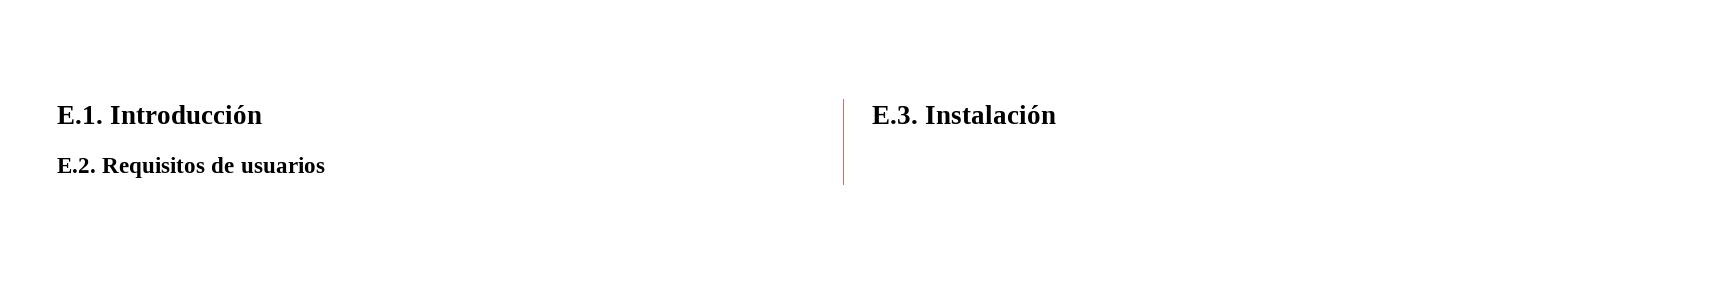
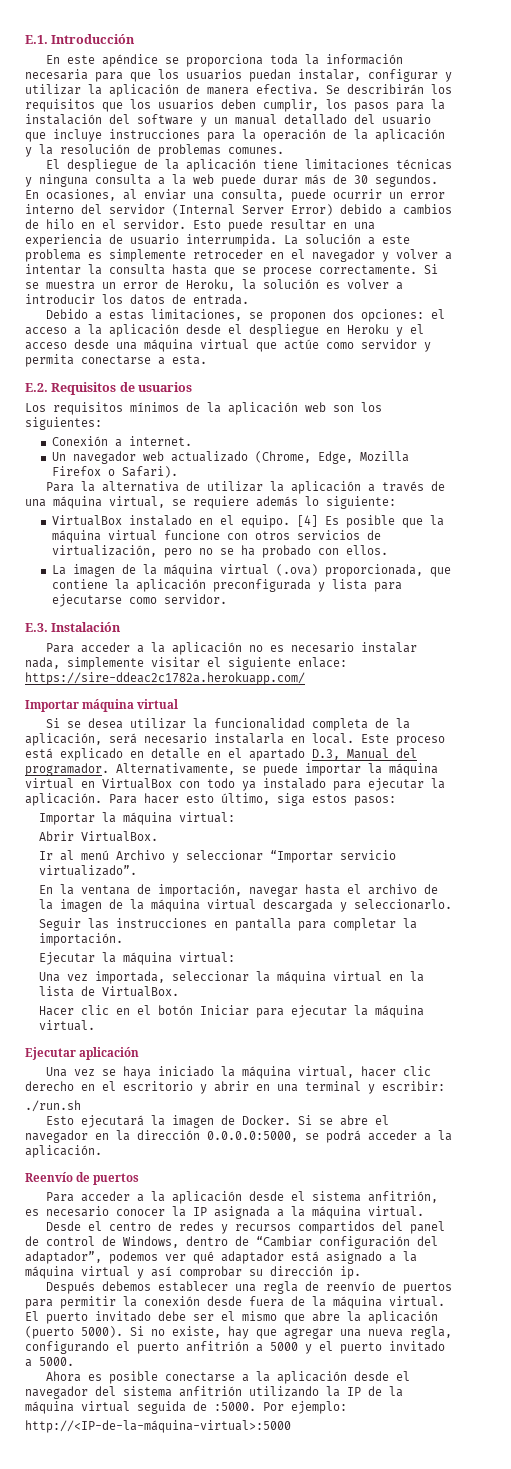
[57,157,325,178] [872,105,1057,124] E.2. Requisitos de usuarios // E.3. Instalación -> [45,54,403,67] [25,69,452,82] [25,84,452,97] [25,99,445,112] [25,114,431,127] [25,129,445,142] [25,144,284,157] [45,159,452,172] [25,174,438,187] [25,189,445,202] [25,204,452,216] [25,219,375,232] [25,234,410,247] [25,249,452,262] [25,264,438,277] [25,279,403,291] [25,294,249,305] [45,309,445,322] [25,324,424,337] [25,339,431,352] [25,354,207,367] [25,382,193,395] [25,402,382,415] [25,417,102,430] [51,436,192,447] [51,451,409,464] [51,466,178,478] [45,481,445,494] [25,496,396,509] [51,515,444,528] [51,530,381,543] [51,545,388,558] [51,564,451,577] [51,579,402,592] [51,594,227,607] [25,622,122,632] [45,642,417,655] [25,657,347,670] [25,672,305,685] [25,699,179,712] [45,718,410,731] [25,733,445,746] [25,748,417,761] [25,763,438,776] [25,778,445,791] [25,793,396,806] [39,812,236,825] [39,831,159,842] [39,850,397,863] [39,865,138,876] [39,884,439,897] [39,899,453,912] [39,918,418,931] [39,933,124,946] [39,952,236,965] [39,971,425,984] [39,986,180,997] [39,1005,425,1018] [39,1020,96,1031] [25,1047,140,1060] [45,1066,431,1079] [25,1081,445,1094] [25,1100,81,1112] [45,1115,389,1128] [25,1130,452,1143] [25,1145,102,1158] [25,1172,140,1185] [45,1191,438,1204] [25,1206,424,1219] [45,1221,445,1234] [25,1236,438,1249] [25,1251,417,1264] [25,1266,361,1279] [45,1281,452,1294] [25,1296,445,1309] [25,1311,438,1324] [25,1326,452,1339] [25,1341,445,1354] [25,1357,74,1367] [45,1371,410,1384] [25,1386,403,1399] [25,1401,347,1414] [25,1420,291,1433] En este apéndice se proporciona toda la información necesaria para que los usuarios puedan instalar, configurar y utilizar la aplicación de manera efectiva. Se describirán los requisitos que los usuarios deben cumplir, los pasos para la instalación del software y un manual detallado del usuario que incluye instrucciones para la operación de la aplicación y la resolución de problemas comunes. // El despliegue de la aplicación tiene limitaciones técnicas y ninguna consulta a la web puede durar más de 30 segundos. En ocasiones, al enviar una consulta, puede ocurrir un error interno del servidor (Internal Server Error) debido a cambios de hilo en el servidor. Esto puede resultar en una experiencia de usuario interrumpida. La solución a este problema es simplemente retroceder en el navegador y volver a intentar la consulta hasta que se procese correctamente. Si se muestra un error de Heroku, la solución es volver a introducir los datos de entrada. // Debido a estas limitaciones, se proponen dos opciones: el acceso a la aplicación desde el despliegue en Heroku y el acceso desde una máquina virtual que actúe como servidor y permita conectarse a esta. // E.2. Requisitos de usuarios // Los requisitos mínimos de la aplicación web son los siguientes: // Conexión a internet. // Un navegador web actualizado (Chrome, Edge, Mozilla Firefox o Safari). // Para la alternativa de utilizar la aplicación a través de una máquina virtual, se requiere además lo siguiente: // VirtualBox instalado en el equipo. [4] Es posible que la máquina virtual funcione con otros servicios de virtualización, pero no se ha probado con ellos. // La imagen de la máquina virtual (.ova) proporcionada, que contiene la aplicación preconfigurada y lista para ejecutarse como servidor. // E.3. Instalación // Para acceder a la aplicación no es necesario instalar nada, simplemente visitar el siguiente enlace: https://sire-ddeac2c1782a.herokuapp.com/ // Importar máquina virtual // Si se desea utilizar la funcionalidad completa de la aplicación, será necesario instalarla en local. Este proceso está explicado en detalle en el apartado D.3, Manual del programador. Alternativamente, se puede importar la máquina virtual en VirtualBox con todo ya instalado para ejecutar la aplicación. Para hacer esto último, siga estos pasos: // Importar la máquina virtual: // Abrir VirtualBox. // Ir al menú Archivo y seleccionar “Importar servicio virtualizado”. // En la ventana de importación, navegar hasta el archivo de la imagen de la máquina virtual descargada y seleccionarlo. // Seguir las instrucciones en pantalla para completar la importación. // Ejecutar la máquina virtual: // Una vez importada, seleccionar la máquina virtual en la lista de VirtualBox. // Hacer clic en el botón Iniciar para ejecutar la máquina virtual. // Ejecutar aplicación // Una vez se haya iniciado la máquina virtual, hacer clic derecho en el escritorio y abrir en una terminal y escribir: // ./run.sh // Esto ejecutará la imagen de Docker. Si se abre el navegador en la dirección 0.0.0.0:5000, se podrá acceder a la aplicación. // Reenvío de puertos // Para acceder a la aplicación desde el sistema anfitrión, es necesario conocer la IP asignada a la máquina virtual. // Desde el centro de redes y recursos compartidos del panel de control de Windows, dentro de “Cambiar configuración del adaptador”, podemos ver qué adaptador está asignado a la máquina virtual y así comprobar su dirección ip. // Después debemos establecer una regla de reenvío de puertos para permitir la conexión desde fuera de la máquina virtual. El puerto invitado debe ser el mismo que abre la aplicación (puerto 5000). Si no existe, hay que agregar una nueva regla, configurando el puerto anfitrión a 5000 y el puerto invitado a 5000. // Ahora es posible conectarse a la aplicación desde el navegador del sistema anfitrión utilizando la IP de la máquina virtual seguida de :5000. Por ejemplo: // http://<IP-de-la-máquina-virtual>:5000

